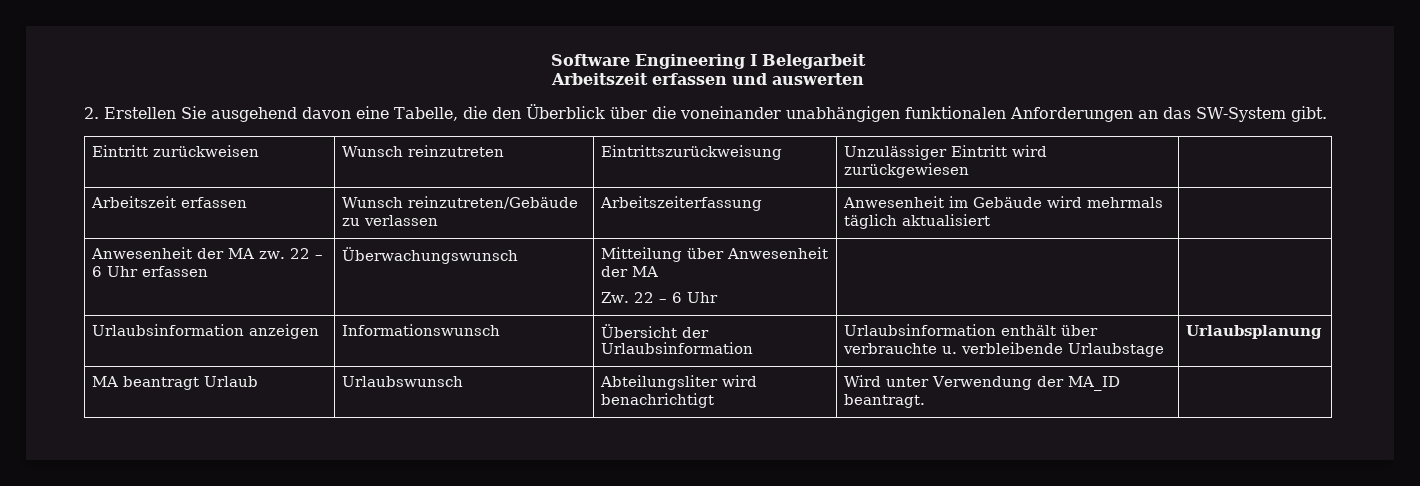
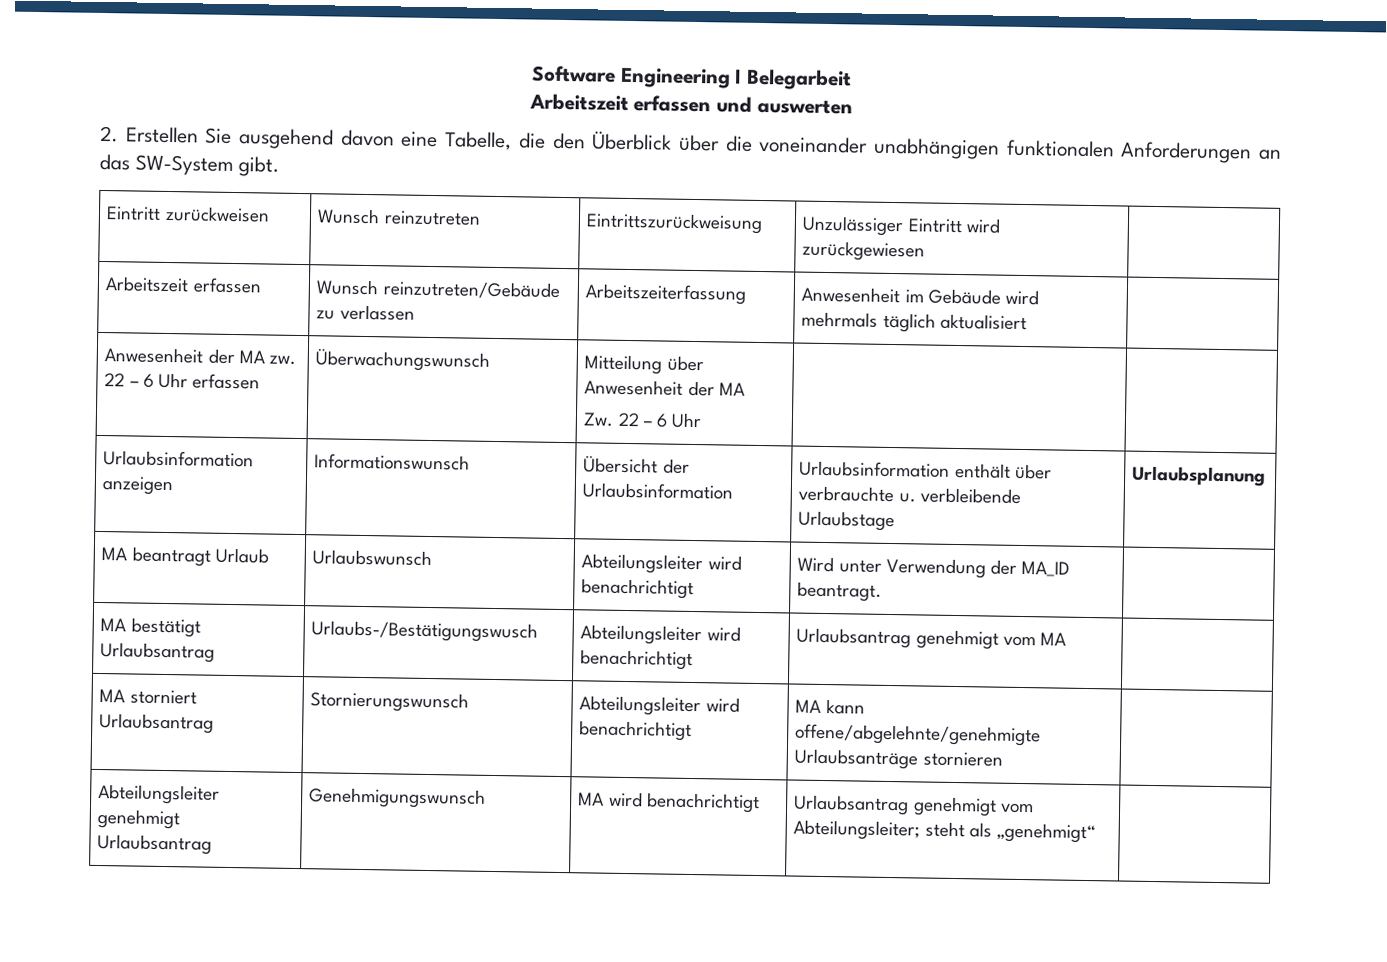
[600,375,719,390] Abteilungsliter -> [581,553,704,575] Abteilungsleiter
(926, 401) none -> [100,617,201,638] [100,642,216,663] [311,620,539,643] [580,624,741,646] [580,649,694,671] [796,627,1066,650] [99,689,197,705] [99,713,215,734] [310,691,470,713] [579,695,740,717] [579,720,693,742] [795,699,865,715] [795,723,1042,747] [794,748,1003,770] [98,783,221,805] [97,808,181,830] [97,833,213,855] [309,787,487,809] [578,791,760,814] [793,794,1034,817] [793,819,1096,844] // MA bestätigt Urlaubsantrag | Urlaubs-/Bestätigungswusch | Abteilungsleiter wird benachrichtigt | Urlaubsantrag genehmigt vom MA | // MA storniert Urlaubsantrag | Stornierungswunsch | Abteilungsleiter wird benachrichtigt | MA kann offene/abgelehnte/genehmigte Urlaubsanträge stornieren | // Abteilungsleiter genehmigt Urlaubsantrag | Genehmigungswunsch | MA wird benachrichtigt | Urlaubsantrag genehmigt vom Abteilungsleiter; steht als „genehmigt“ |

